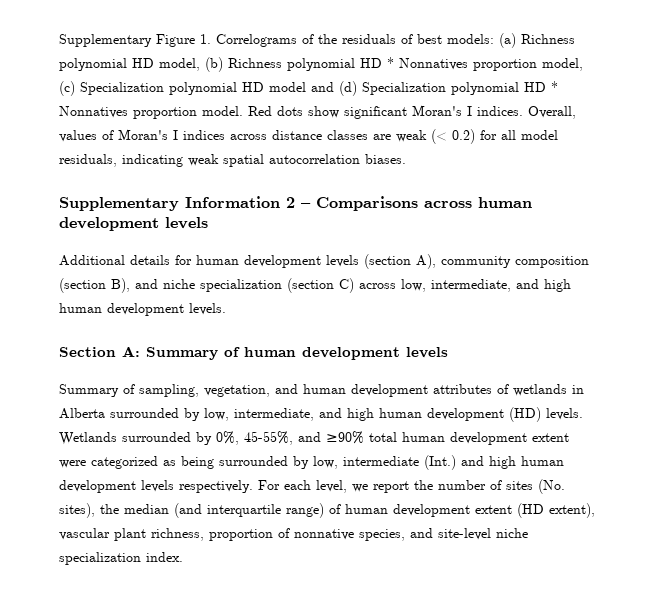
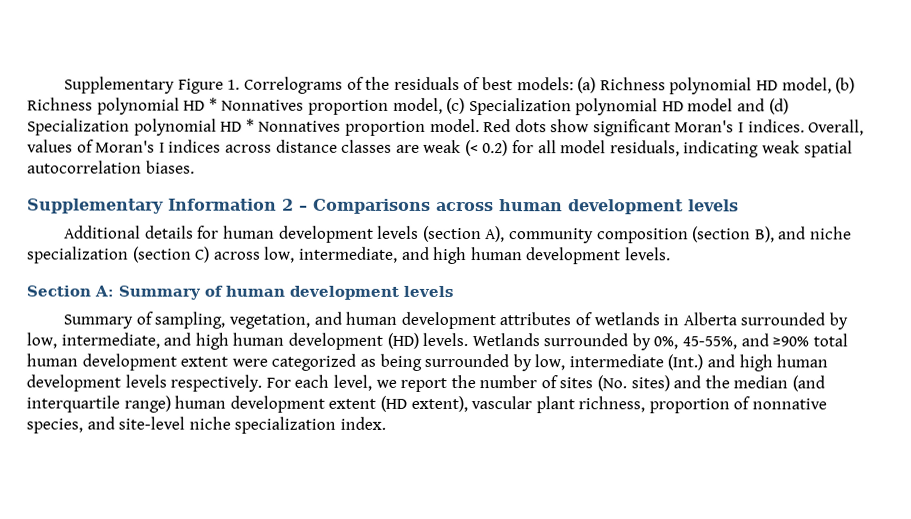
[59,503,95,518] sites), -> [630,375,702,392] sites) and
[329,504,341,514] of -> (171, 404) none

